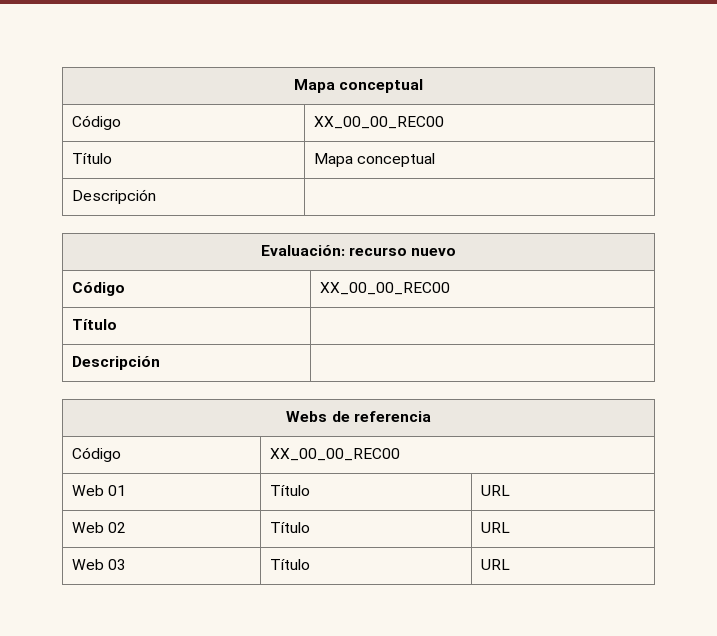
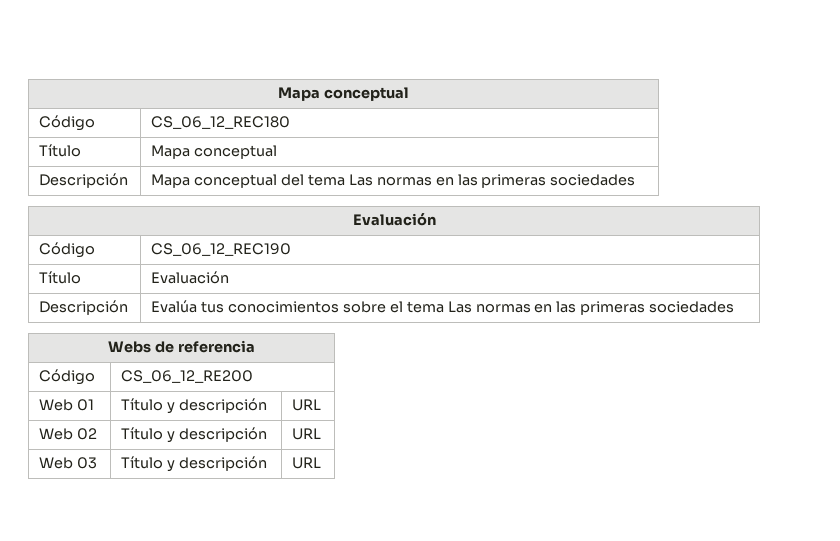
[313,116,444,129] XX_00_00_REC00 -> [151,116,291,129] CS_06_12_REC180
[260,245,457,256] [71,282,125,296] [319,282,450,295] [71,319,117,330] [71,356,160,370] // Evaluación: recurso nuevo // Código | XX_00_00_REC00 // Título | // Descripción | -> [151,174,636,188] [352,213,436,226] [39,242,96,258] [151,243,292,256] [39,271,82,284] [151,271,230,284] [39,300,129,315] [151,300,735,315] Mapa conceptual del tema Las normas en las primeras sociedades // Evaluación // Código | CS_06_12_REC190 // Título | Evaluación // Descripción | Evalúa tus conocimientos sobre el tema Las normas en las primeras sociedades
[269,448,400,461] XX_00_00_REC00 -> [121,370,254,383] CS_06_12_RE200
(310, 490) none -> [167,398,267,414] y descripción
(310, 527) none -> [167,427,267,443] y descripción
(310, 564) none -> [167,456,267,472] y descripción

